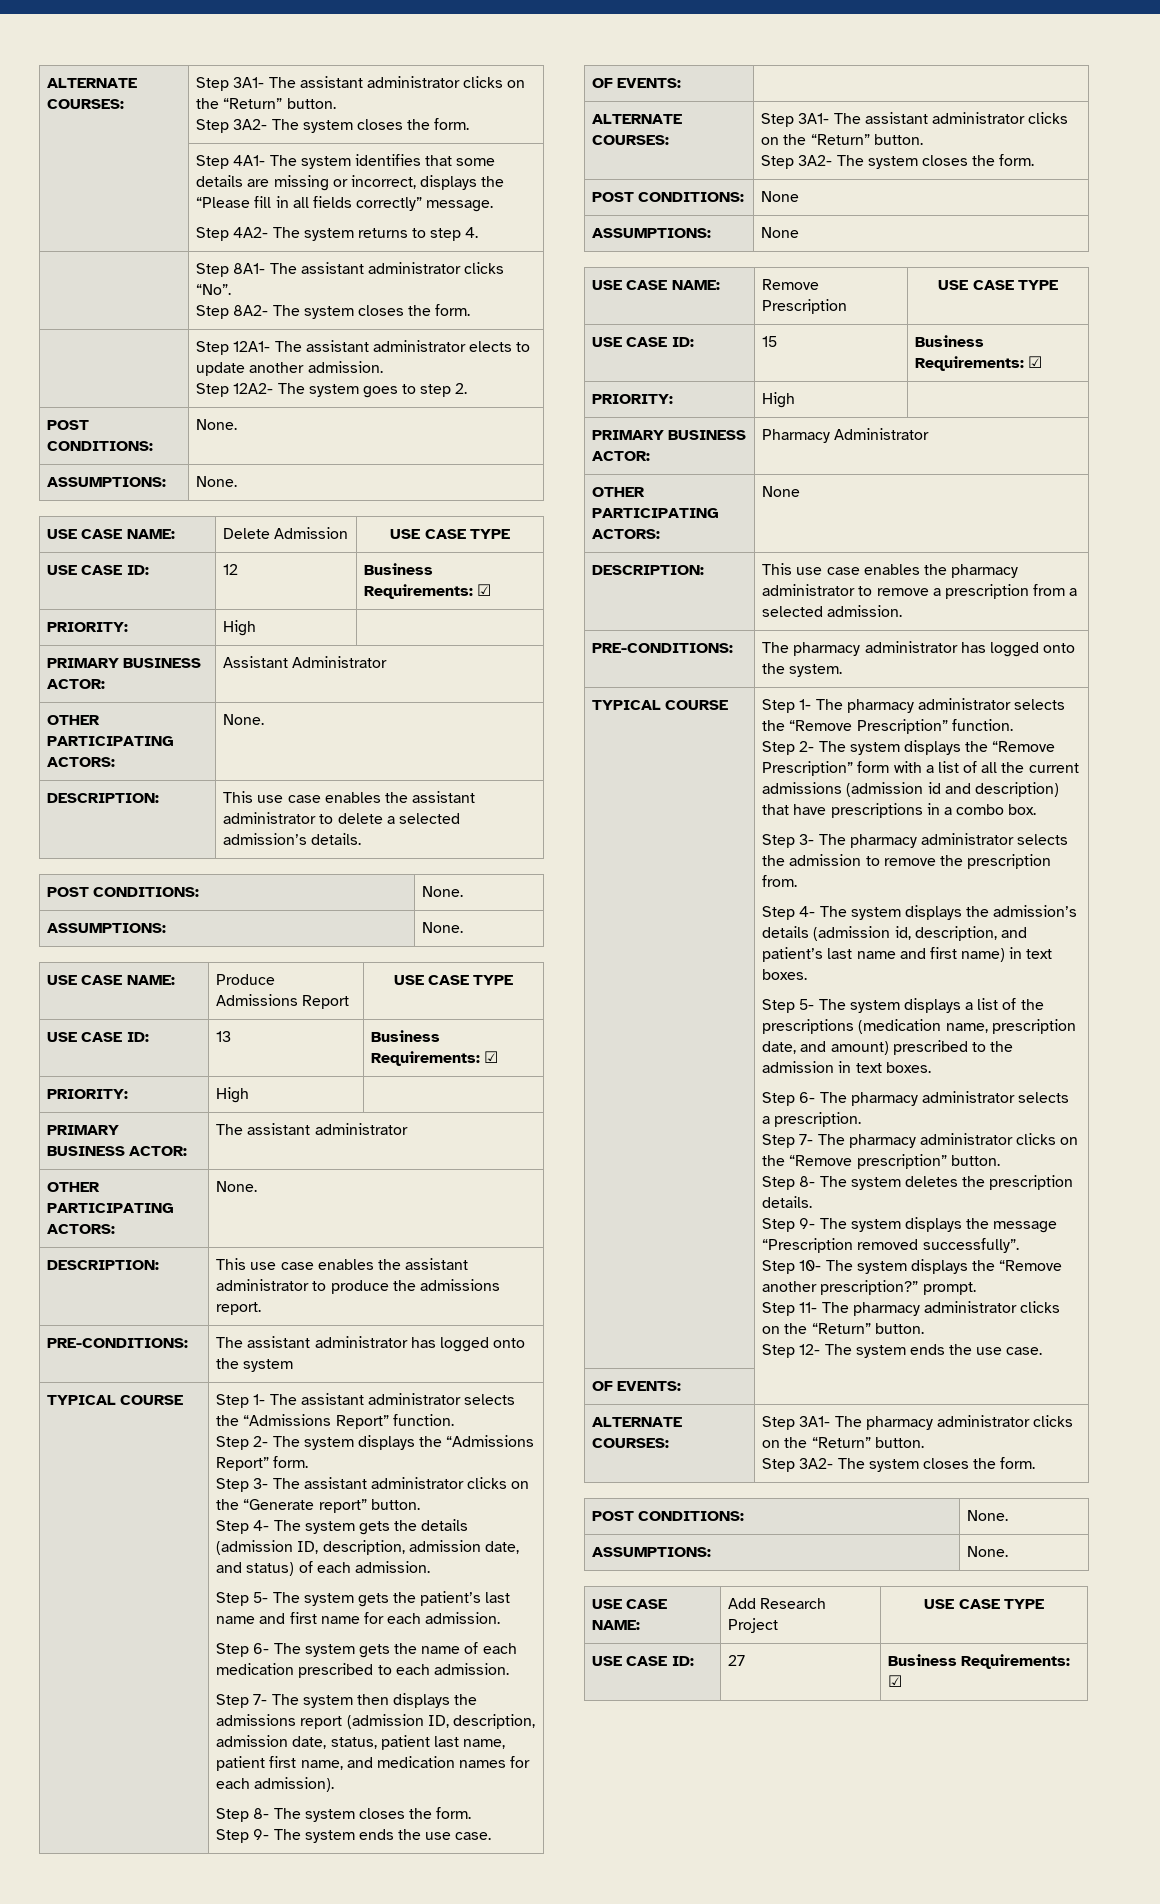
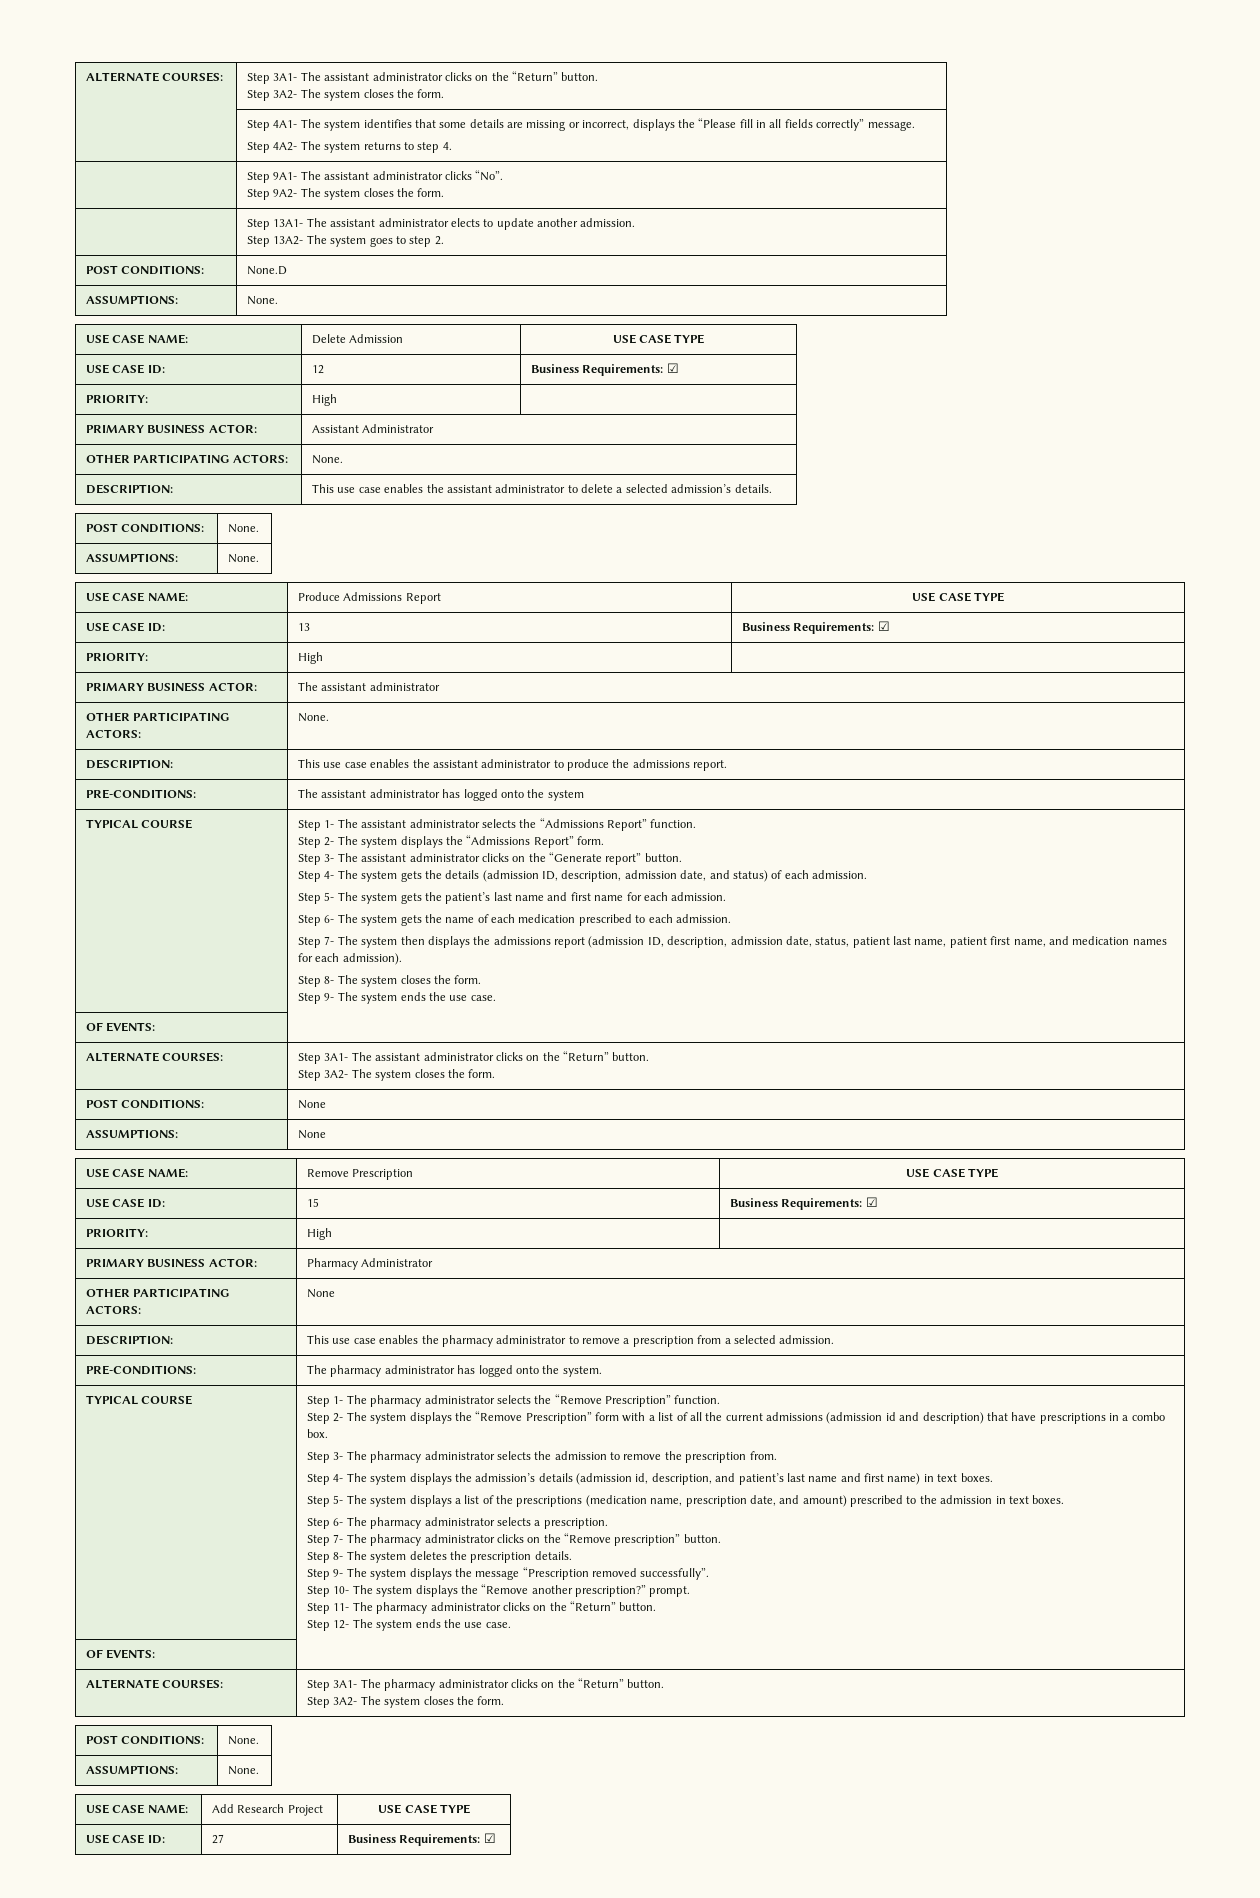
[233,263,266,274] 8A1- -> [273,172,298,180] 9A1-
[233,304,471,319] [196,341,271,355] 8A2- The system closes the form. // | Step 12A1- -> [273,188,445,200] [246,219,304,230] 9A2- The system closes the form. // | Step 13A1-
[233,383,274,394] 12A2- -> [273,236,304,245] 13A2-
[196,419,238,430] None. -> [246,266,287,275] None.D

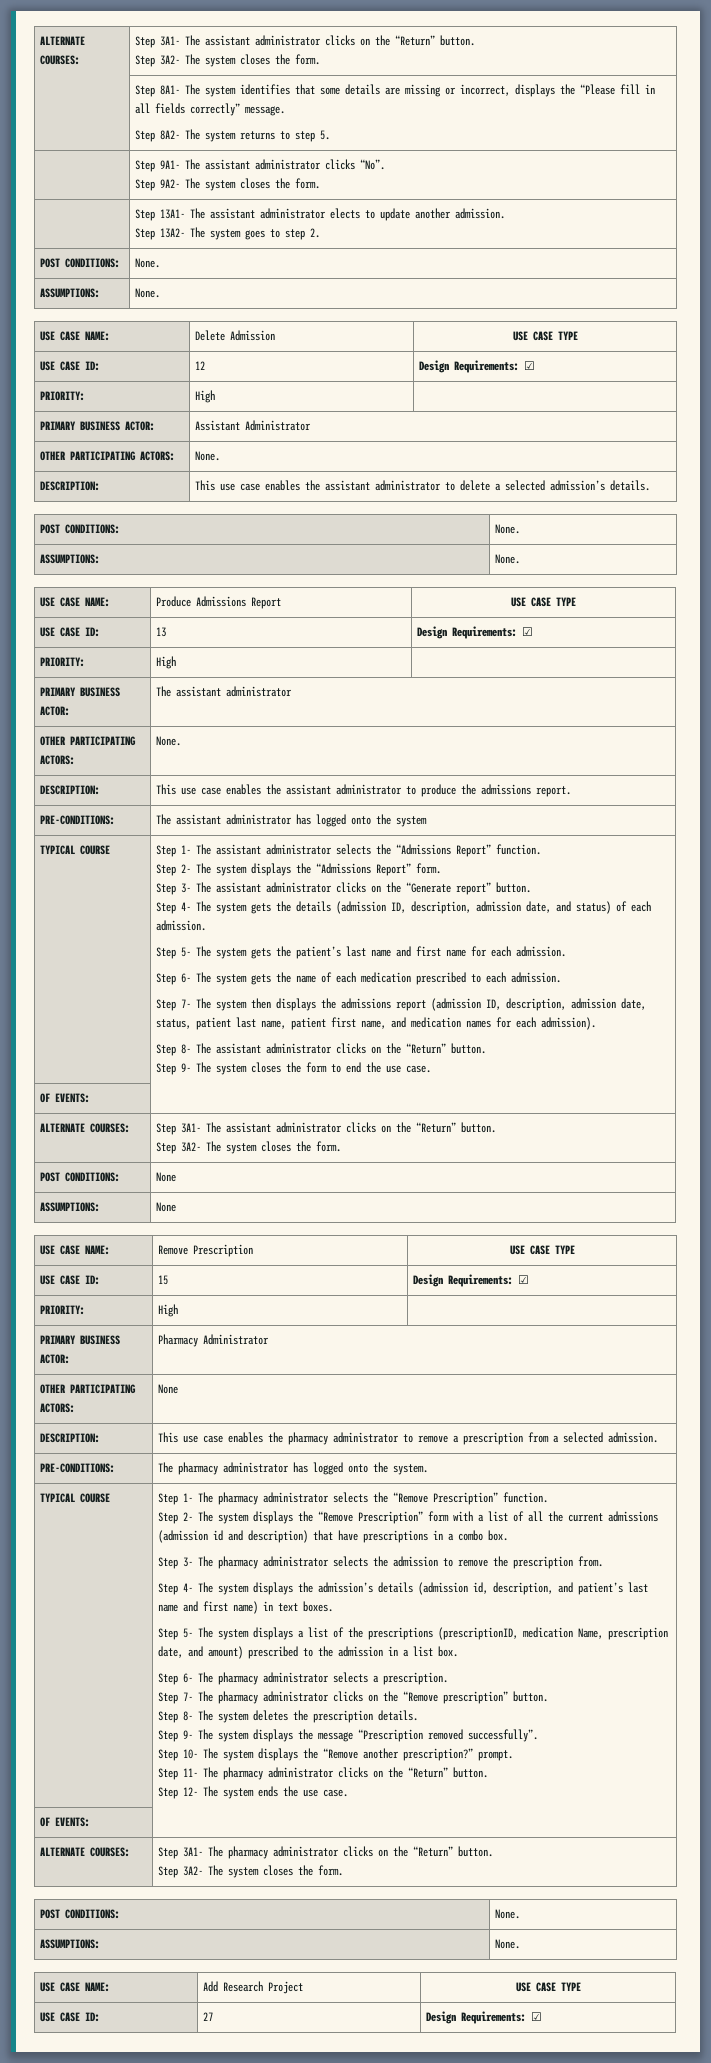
[273,120,298,128] 4A1- -> [159,85,180,95] 8A1-
[273,142,298,151] 4A2- -> [159,130,180,140] 8A2-
[442,142,452,150] 4. -> [319,130,330,140] 5.
[246,266,287,275] None.D -> [134,258,160,268] None.
[530,364,579,373] Business -> [418,360,449,373] Design
[741,622,790,631] Business -> [416,626,447,639] Design
[361,975,482,987] [297,992,426,1004] system closes the form. // Step 9- The system ends -> [215,1043,486,1054] [155,1062,361,1075] assistant administrator clicks on the “Return” button. // Step 9- The system closes the form to end
[729,1198,778,1207] Business -> [412,1274,443,1287] Design
[585,1495,683,1507] (medication name, -> [437,1627,603,1640] (prescriptionID, medication Name,
[1008,1495,1065,1504] text boxes. -> [402,1646,458,1657] a list box.
[347,1834,396,1843] Business -> [425,2011,456,2024] Design

